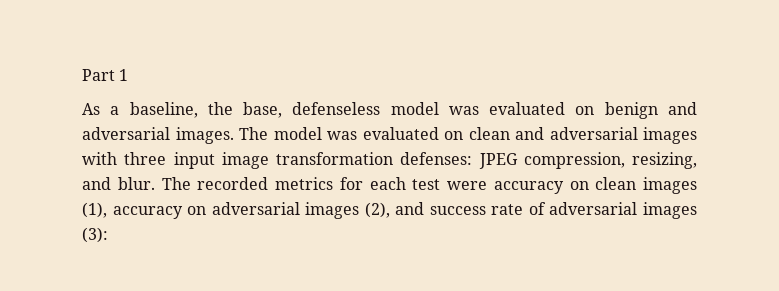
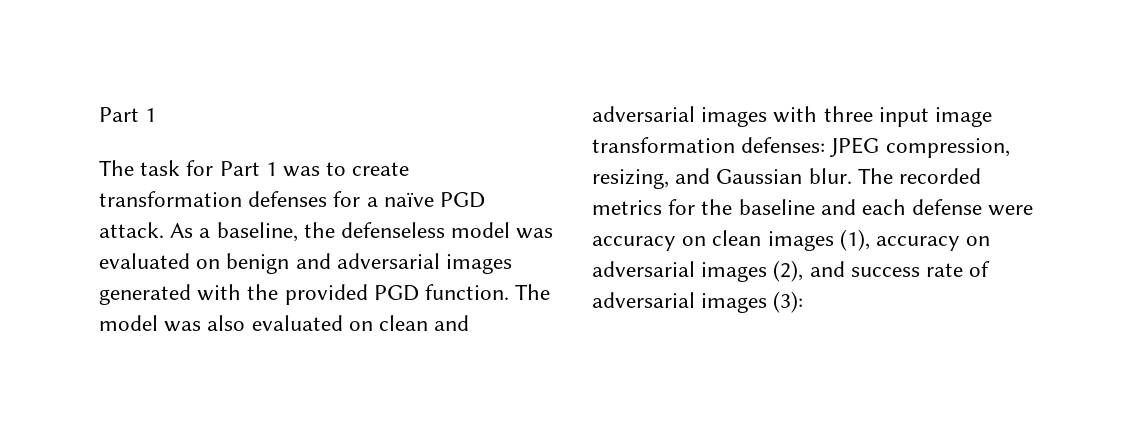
(129, 75) none -> [99,160,410,177] [99,191,486,208] [99,222,164,238] The task for Part 1 was to create transformation defenses for a naïve PGD attack.
[243,102,283,118] base, -> (335, 230) none
[175,127,234,144] images. -> [446,254,513,274] [99,284,510,305] images generated with the provided PGD function.
(357, 135) none -> [207,315,246,331] also
(111, 183) none -> [716,169,803,184] Gaussian
[369,177,441,190] each test -> [701,199,983,215] the baseline and each defense

